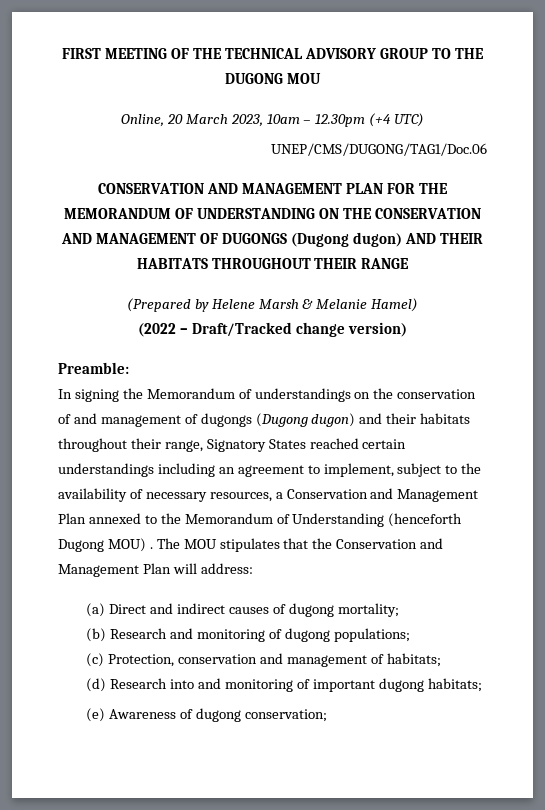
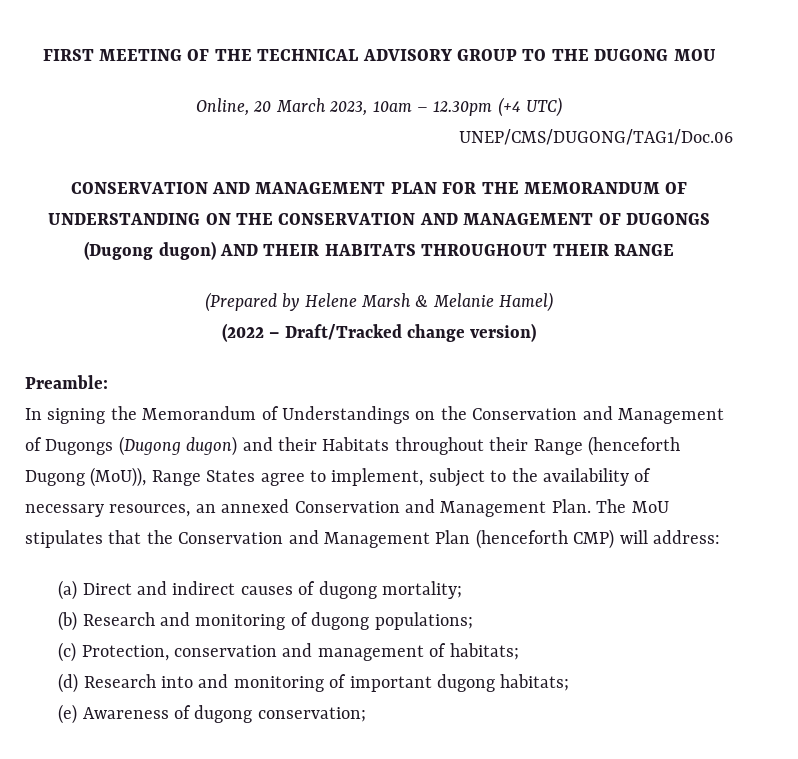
[254,388,351,402] understandings -> [282,406,410,424] Understandings
[397,389,477,399] [58,413,252,427] conservation of and management of dugongs -> [472,406,724,424] [25,437,114,455] Conservation and Management of Dugongs
[420,413,471,424] habitats -> [322,437,390,451] Habitats
[164,438,407,452] [58,463,304,477] range, Signatory States reached certain understandings including an agreement -> [533,436,680,456] [25,467,305,487] Range (henceforth Dugong (MoU)), Range States agree
[275,488,479,502] [58,513,463,527] [58,538,217,552] a Conservation and Management Plan annexed to the Memorandum of Understanding (henceforth Dugong MOU) . The MOU -> [195,499,669,517] an annexed Conservation and Management Plan. The MoU
(171, 568) none -> [475,529,615,549] (henceforth CMP)

